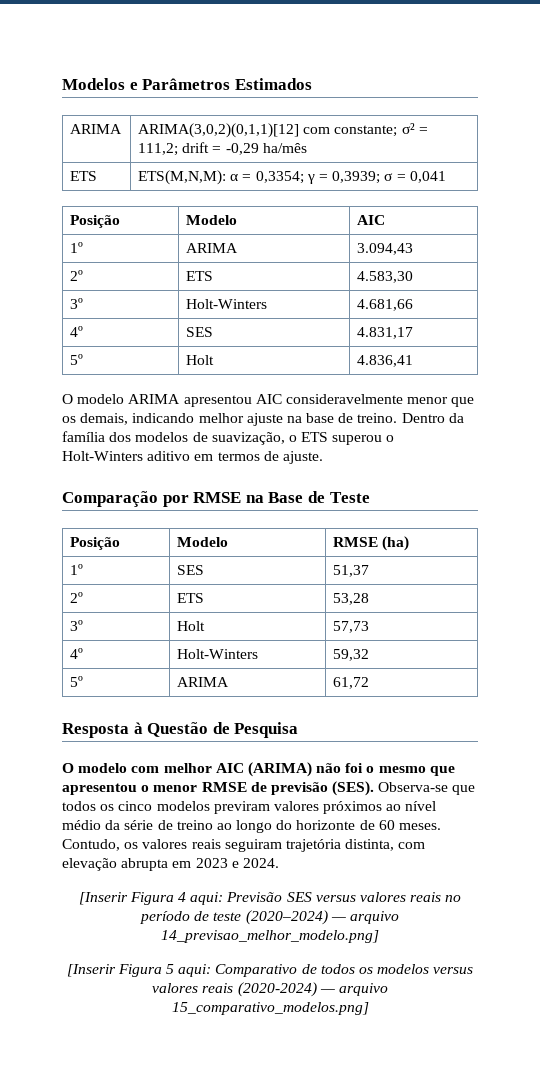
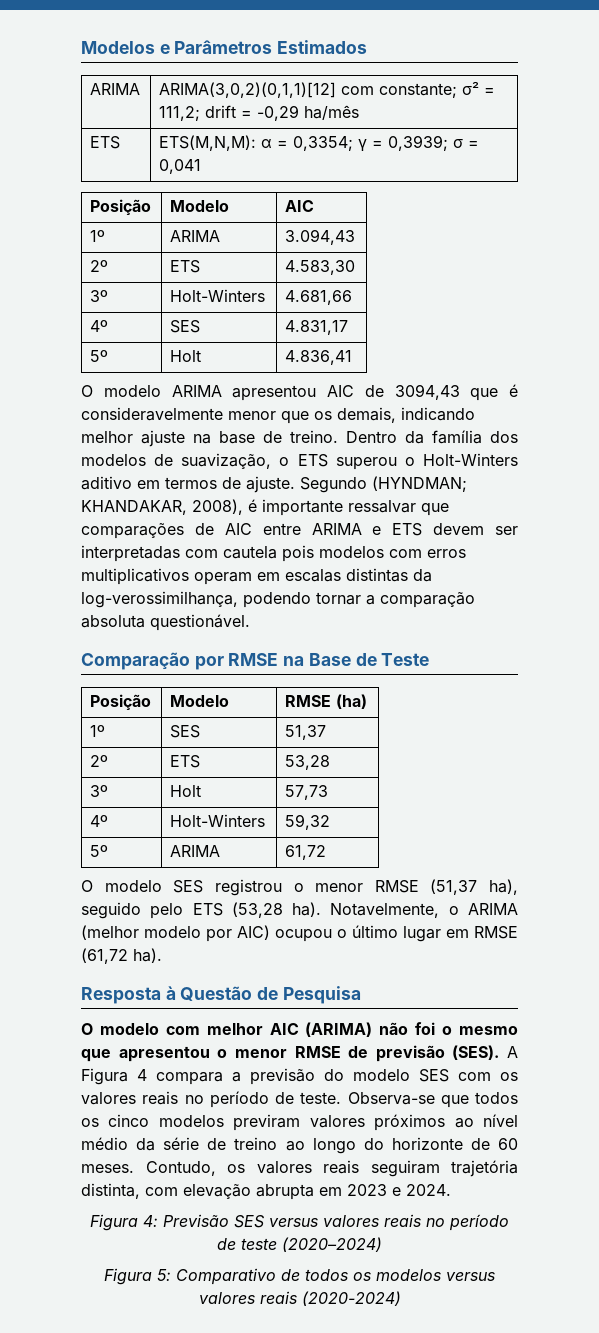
(282, 399) none -> [364,384,518,401] de 3094,43 que é
(323, 457) none -> [300,476,467,493] [81,499,449,516] [81,523,518,539] [81,545,466,562] [81,568,432,585] [81,591,475,608] [81,614,250,631] Segundo (HYNDMAN; KHANDAKAR, 2008), é importante ressalvar que comparações de AIC entre ARIMA e ETS devem ser interpretadas com cautela pois modelos com erros multiplicativos operam em escalas distintas da log-verossimilhança, podendo tornar a comparação absoluta questionável.
(370, 683) none -> [81,879,518,896] [81,902,518,919] [81,925,518,942] [81,948,162,964] // O modelo SES registrou o menor RMSE (51,37 ha), seguido pelo ETS (53,28 ha). Notavelmente, o ARIMA (melhor modelo por AIC) ocupou o último lugar em RMSE (61,72 ha).
(375, 788) none -> [507,1046,518,1058] [81,1068,518,1085] [81,1091,342,1108] A Figura 4 compara a previsão do modelo SES com os valores reais no período de teste.
[78,892,224,905] [Inserir Figura 4 aqui: -> [90,1214,158,1231] Figura 4:
[330,911,399,924] [161,930,379,943] [66,964,212,977] — arquivo 14_previsao_melhor_modelo.png] // [Inserir Figura 5 aqui: -> [104,1268,171,1285] // Figura 5:
[319,983,388,996] [171,1002,369,1015] — arquivo 15_comparativo_modelos.png] -> (401, 1298) none

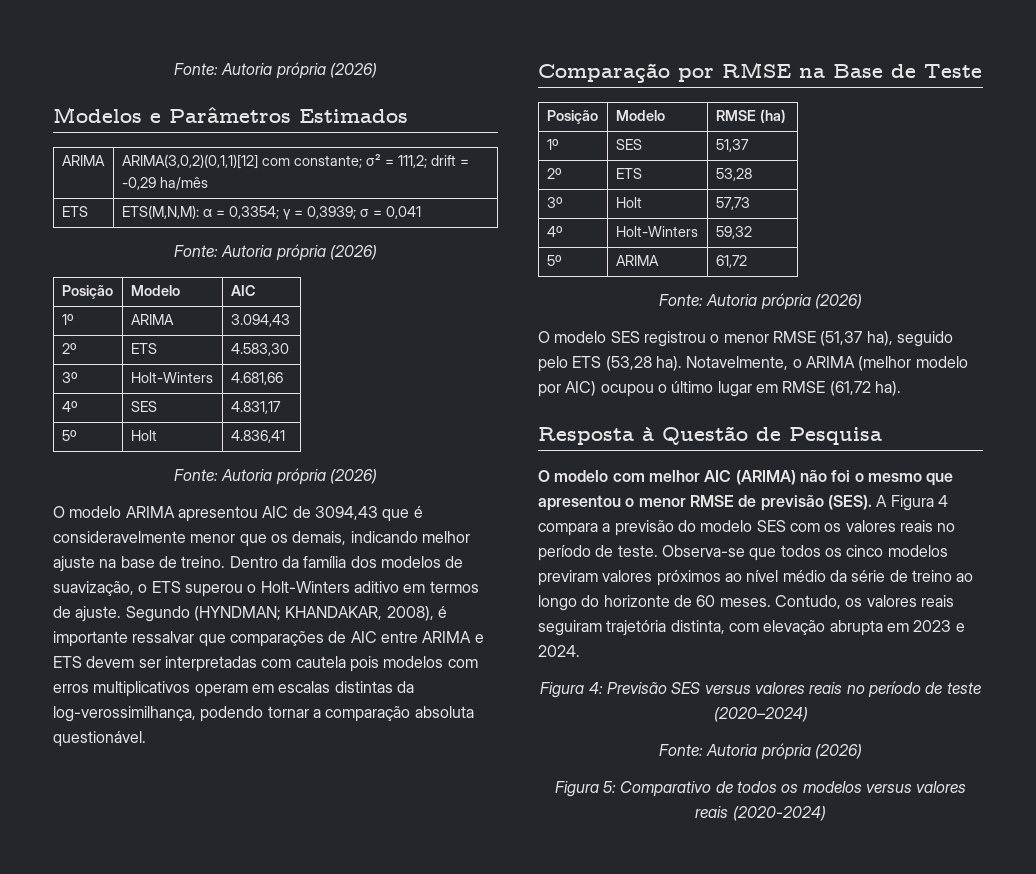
(81, 47) none -> [174,62,377,79] Fonte: Autoria própria (2026) //
(202, 166) none -> [174,244,377,261] // Fonte: Autoria própria (2026)
(353, 357) none -> [174,468,377,485] // Fonte: Autoria própria (2026)
(327, 852) none -> [659,293,862,310] // Fonte: Autoria própria (2026)
(382, 1244) none -> [659,743,862,760] // Fonte: Autoria própria (2026)

